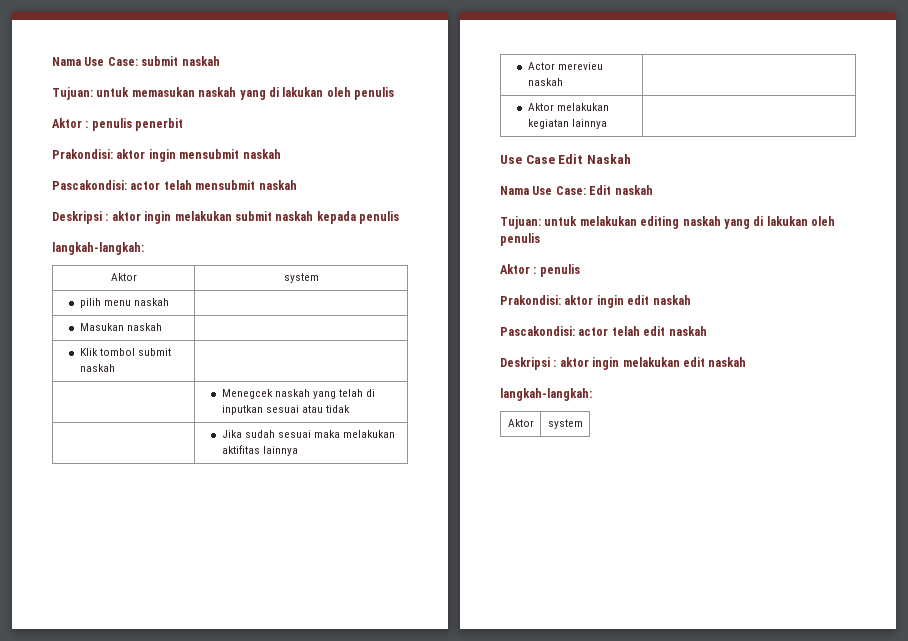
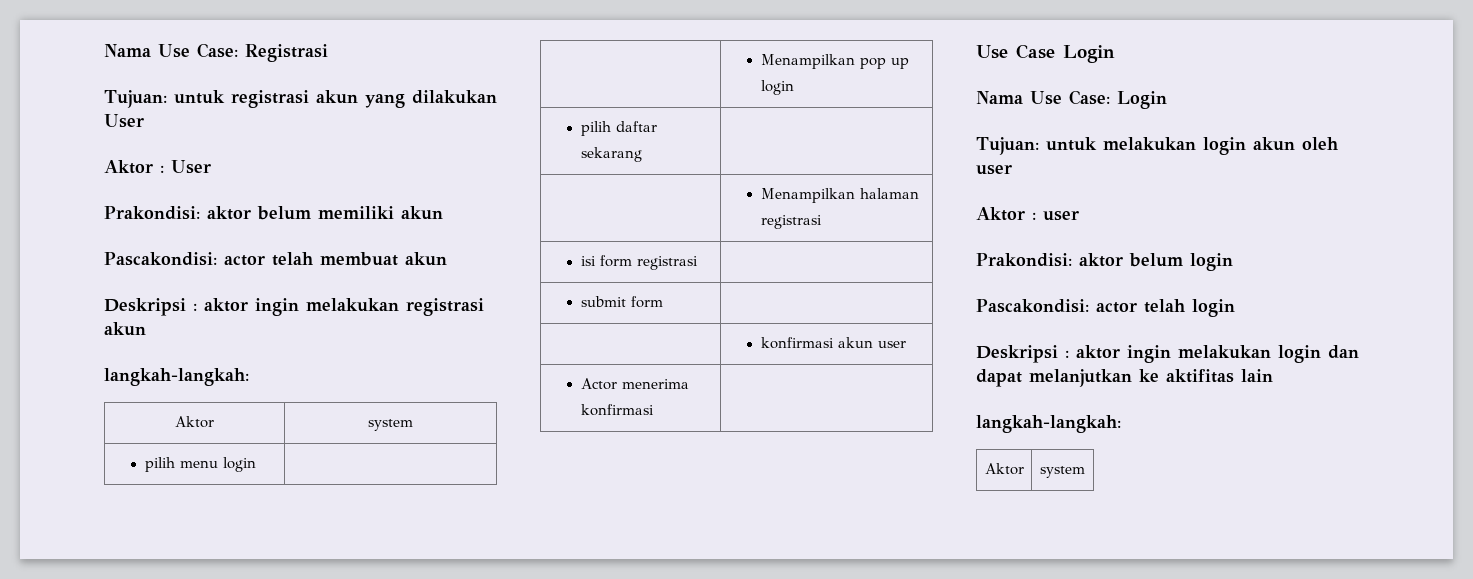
[52,56,220,66] [52,87,394,100] [52,118,184,131] [52,149,281,162] [52,180,297,190] [52,211,399,224] Nama Use Case: submit naskah // Tujuan: untuk memasukan naskah yang di lakukan oleh penulis // Aktor : penulis penerbit // Prakondisi: aktor ingin mensubmit naskah // Pascakondisi: actor telah mensubmit naskah // Deskripsi : aktor ingin melakukan submit naskah kepada penulis -> [104,43,328,62] [104,90,497,108] [104,114,144,128] [104,160,211,174] [104,206,443,220] [104,252,447,266] [104,298,484,316] [104,322,146,336] Nama Use Case: Registrasi // Tujuan: untuk registrasi akun yang dilakukan User // Aktor : User // Prakondisi: aktor belum memiliki akun // Pascakondisi: actor telah membuat akun // Deskripsi : aktor ingin melakukan registrasi akun
[133,298,169,306] [79,323,162,331] [79,348,171,356] [79,364,115,372] [221,389,376,399] [221,405,350,415] [221,430,396,438] [221,445,298,456] [527,62,603,70] [527,78,563,86] [527,103,609,111] [527,119,607,129] naskah | // Masukan naskah | // Klik tombol submit naskah | // | Menegcek naskah yang telah di inputkan sesuai atau tidak // | Jika sudah sesuai maka melakukan aktifitas lainnya // Actor merevieu naskah | // Aktor melakukan kegiatan lainnya -> [222,457,256,472] [760,54,909,69] [760,80,794,95] [580,121,657,136] [580,147,642,162] [760,188,919,203] [760,215,822,229] [580,255,698,270] [580,296,663,308] [760,337,906,349] [580,378,689,390] [580,404,654,416] login | // | Menampilkan pop up login // pilih daftar sekarang | // | Menampilkan halaman registrasi // isi form registrasi | // submit form | // | konfirmasi akun user // Actor menerima konfirmasi
[558,154,631,164] [500,185,653,195] Edit Naskah // Nama Use Case: Edit naskah -> [1063,45,1115,63] [976,90,1167,109] Login // Nama Use Case: Login
[640,216,835,229] [500,233,540,246] [500,264,580,277] [500,295,691,308] [500,326,707,336] [500,357,747,370] editing naskah yang di lakukan oleh penulis // Aktor : penulis // Prakondisi: aktor ingin edit naskah // Pascakondisi: actor telah edit naskah // Deskripsi : aktor ingin melakukan edit naskah -> [1202,137,1338,155] [976,164,1012,175] [976,207,1079,221] [976,253,1233,271] [976,299,1235,317] [976,345,1359,363] [976,369,1273,387] login akun oleh user // Aktor : user // Prakondisi: aktor belum login // Pascakondisi: actor telah login // Deskripsi : aktor ingin melakukan login dan dapat melanjutkan ke aktifitas lain

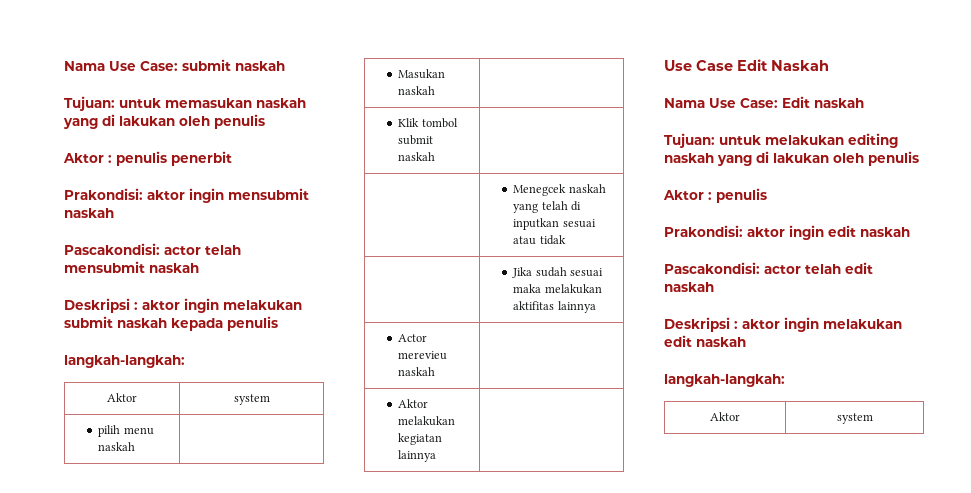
[104,43,328,62] [104,90,497,108] [104,114,144,128] [104,160,211,174] [104,206,443,220] [104,252,447,266] [104,298,484,316] [104,322,146,336] Nama Use Case: Registrasi // Tujuan: untuk registrasi akun yang dilakukan User // Aktor : User // Prakondisi: aktor belum memiliki akun // Pascakondisi: actor telah membuat akun // Deskripsi : aktor ingin melakukan registrasi akun -> [64,59,285,71] [64,96,306,111] [63,114,265,129] [63,151,232,166] [64,188,309,203] [64,208,114,218] [64,243,241,255] [64,261,199,273] [64,298,302,313] [64,316,278,331] Nama Use Case: submit naskah // Tujuan: untuk memasukan naskah yang di lakukan oleh penulis // Aktor : penulis penerbit // Prakondisi: aktor ingin mensubmit naskah // Pascakondisi: actor telah mensubmit naskah // Deskripsi : aktor ingin melakukan submit naskah kepada penulis
[222,457,256,472] [760,54,909,69] [760,80,794,95] [580,121,657,136] [580,147,642,162] [760,188,919,203] [760,215,822,229] [580,255,698,270] [580,296,663,308] [760,337,906,349] [580,378,689,390] [580,404,654,416] login | // | Menampilkan pop up login // pilih daftar sekarang | // | Menampilkan halaman registrasi // isi form registrasi | // submit form | // | konfirmasi akun user // Actor menerima konfirmasi -> [98,442,136,451] [398,69,446,79] [398,86,436,95] [398,118,458,128] [398,135,434,145] [398,152,436,161] [513,184,606,196] [513,201,582,213] [513,218,596,230] [513,235,566,245] [512,267,604,278] [513,284,602,294] [513,301,596,313] [398,334,428,342] [398,351,448,360] [398,367,436,376] [398,399,429,408] [398,416,456,426] [398,433,443,445] [398,450,437,462] naskah | // Masukan naskah | // Klik tombol submit naskah | // | Menegcek naskah yang telah di inputkan sesuai atau tidak // | Jika sudah sesuai maka melakukan aktifitas lainnya // Actor merevieu naskah | // Aktor melakukan kegiatan lainnya
[1063,45,1115,63] [976,90,1167,109] Login // Nama Use Case: Login -> [737,59,829,71] [664,96,864,108] Edit Naskah // Nama Use Case: Edit naskah
[1202,137,1338,155] [976,164,1012,175] [976,207,1079,221] [976,253,1233,271] [976,299,1235,317] [976,345,1359,363] [976,369,1273,387] login akun oleh user // Aktor : user // Prakondisi: aktor belum login // Pascakondisi: actor telah login // Deskripsi : aktor ingin melakukan login dan dapat melanjutkan ke aktifitas lain -> [848,133,898,148] [664,151,919,166] [663,188,767,203] [664,225,910,240] [664,262,873,274] [664,282,714,292] [664,317,902,332] [664,335,746,347] editing naskah yang di lakukan oleh penulis // Aktor : penulis // Prakondisi: aktor ingin edit naskah // Pascakondisi: actor telah edit naskah // Deskripsi : aktor ingin melakukan edit naskah

